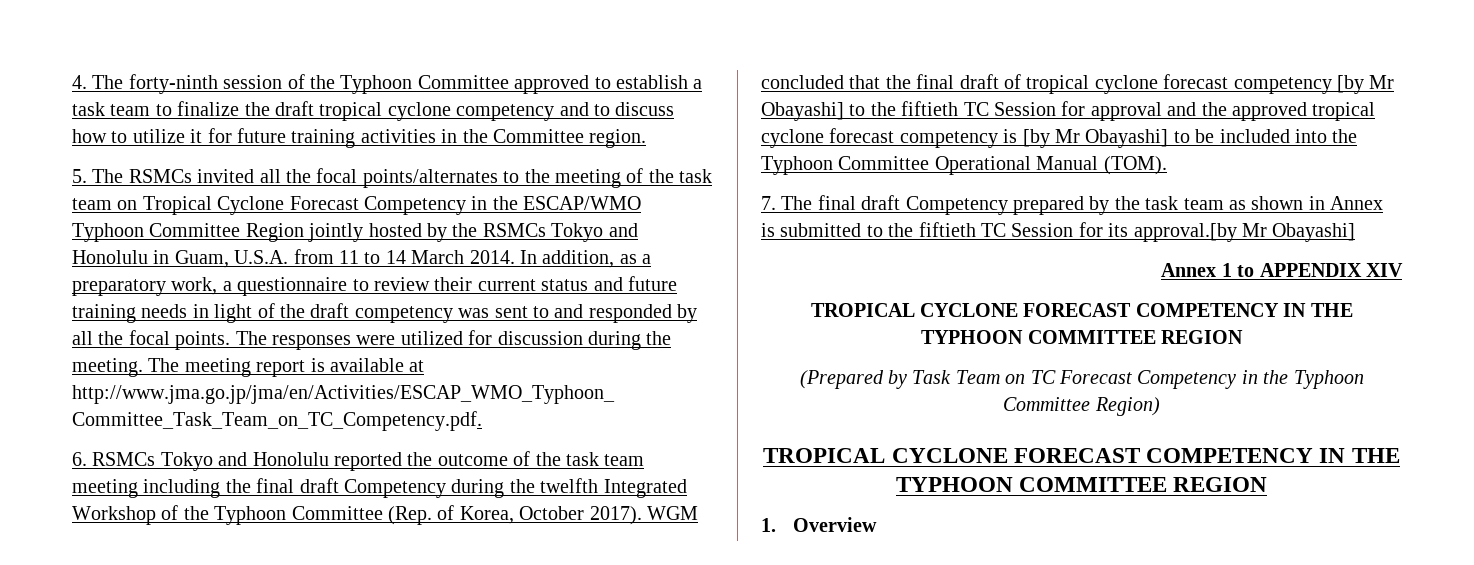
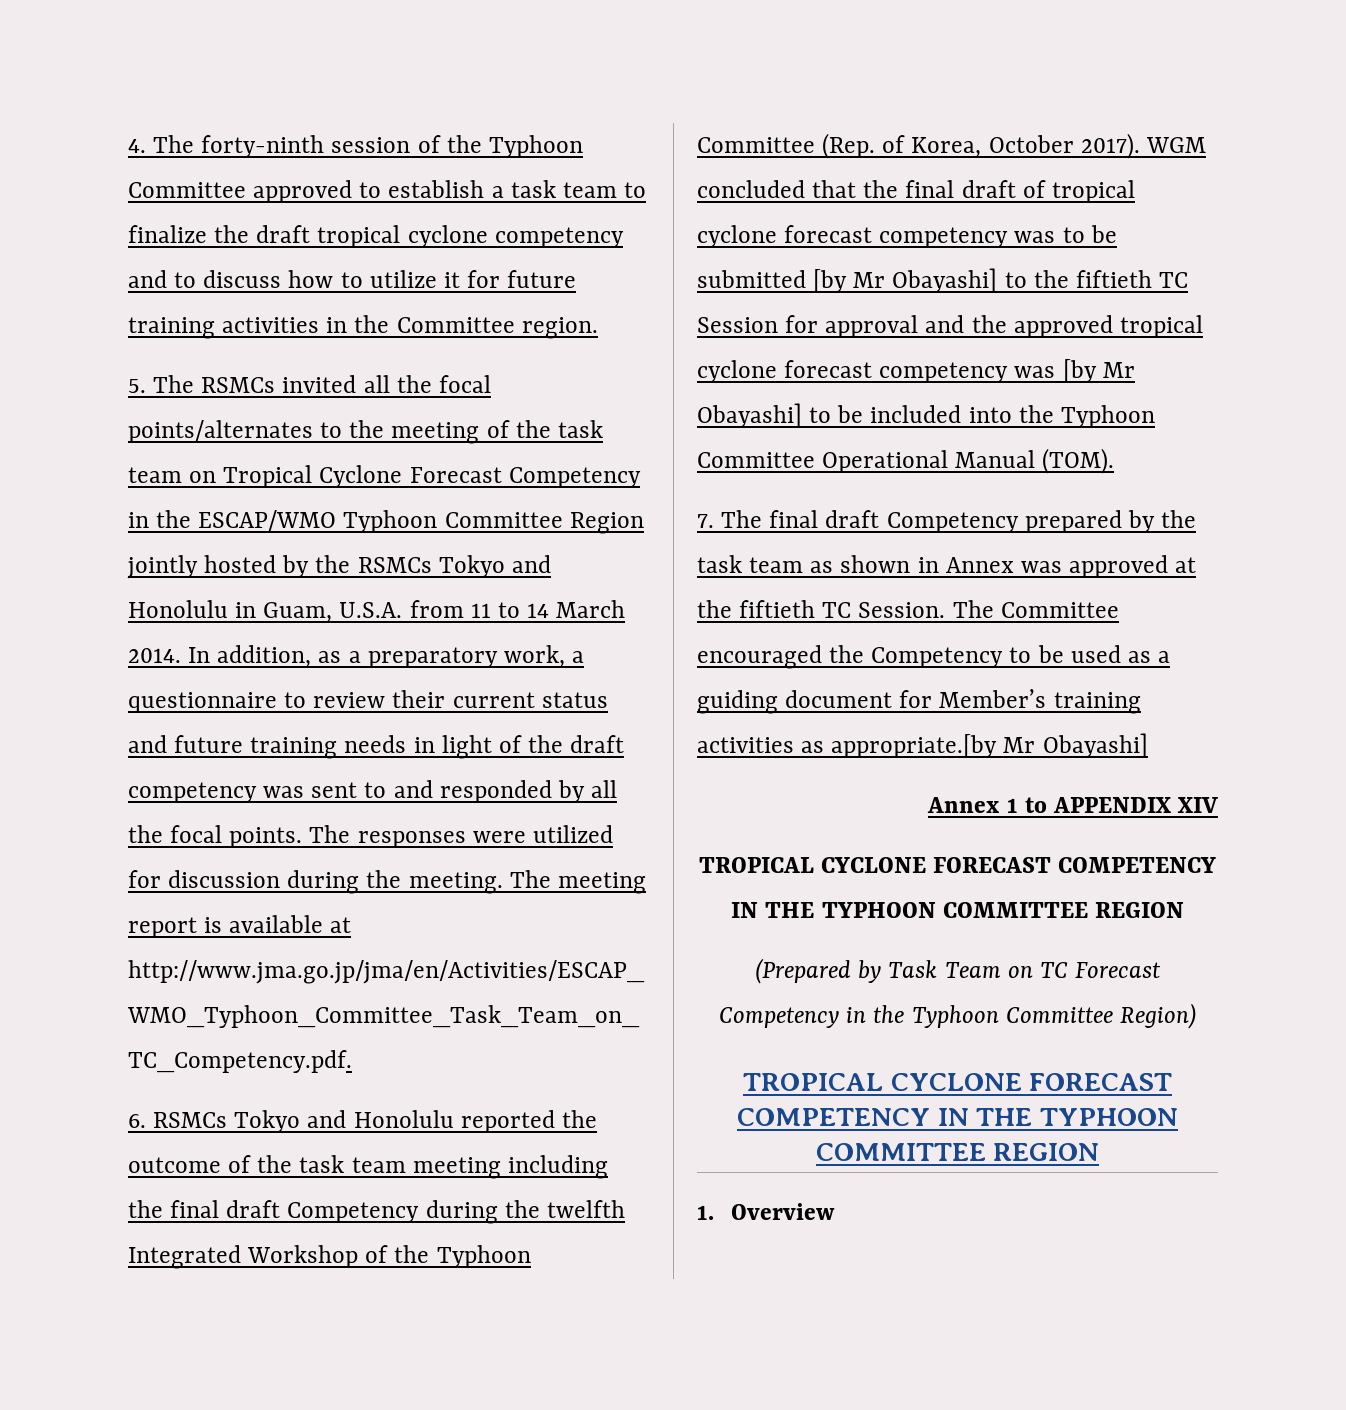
(1332, 85) none -> [1014,225,1117,243] [697,270,806,288] was to be submitted
[1003,129,1018,143] is -> [1014,366,1056,378] was
[761,222,1237,242] is submitted to the fiftieth TC Session for its approval.[by -> [1020,555,1197,578] [697,600,1119,618] [697,645,1171,669] [697,689,1141,714] [697,734,998,758] was approved at the fiftieth TC Session. The Committee encouraged the Competency to be used as a guiding document for Member’s training activities as appropriate.[by

